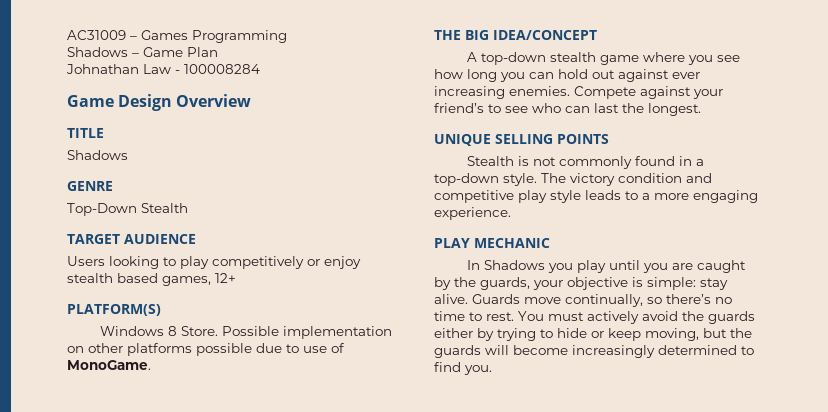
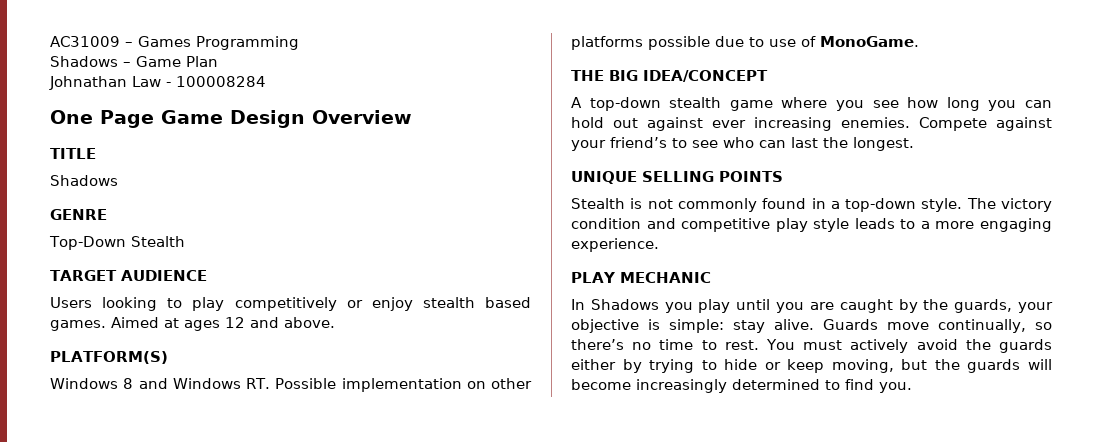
(260, 69) none -> [50,110,154,128] One Page
[162,273,236,286] games, 12+ -> [50,317,335,331] games. Aimed at ages 12 and above.
[181,326,219,336] Store. -> [138,378,271,389] and Windows RT.

